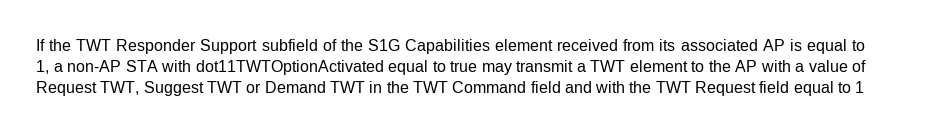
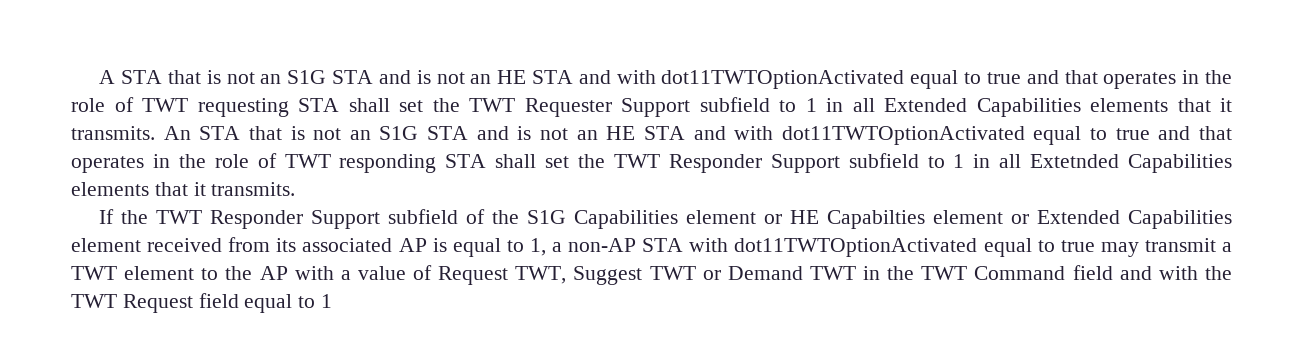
(36, 45) none -> [99,70,1233,89] [71,97,1232,117] [71,126,1233,145] [71,153,1232,173] [71,182,296,196] A STA that is not an S1G STA and is not an HE STA and with dot11TWTOptionActivated equal to true and that operates in the role of TWT requesting STA shall set the TWT Requester Support subfield to 1 in all Extended Capabilities elements that it transmits. An STA that is not an S1G STA and is not an HE STA and with dot11TWTOptionActivated equal to true and that operates in the role of TWT responding STA shall set the TWT Responder Support subfield to 1 in all Extetnded Capabilities elements that it transmits. //
(554, 45) none -> [764,210,1232,229] [71,238,141,252] or HE Capabilties element or Extended Capabilities element

